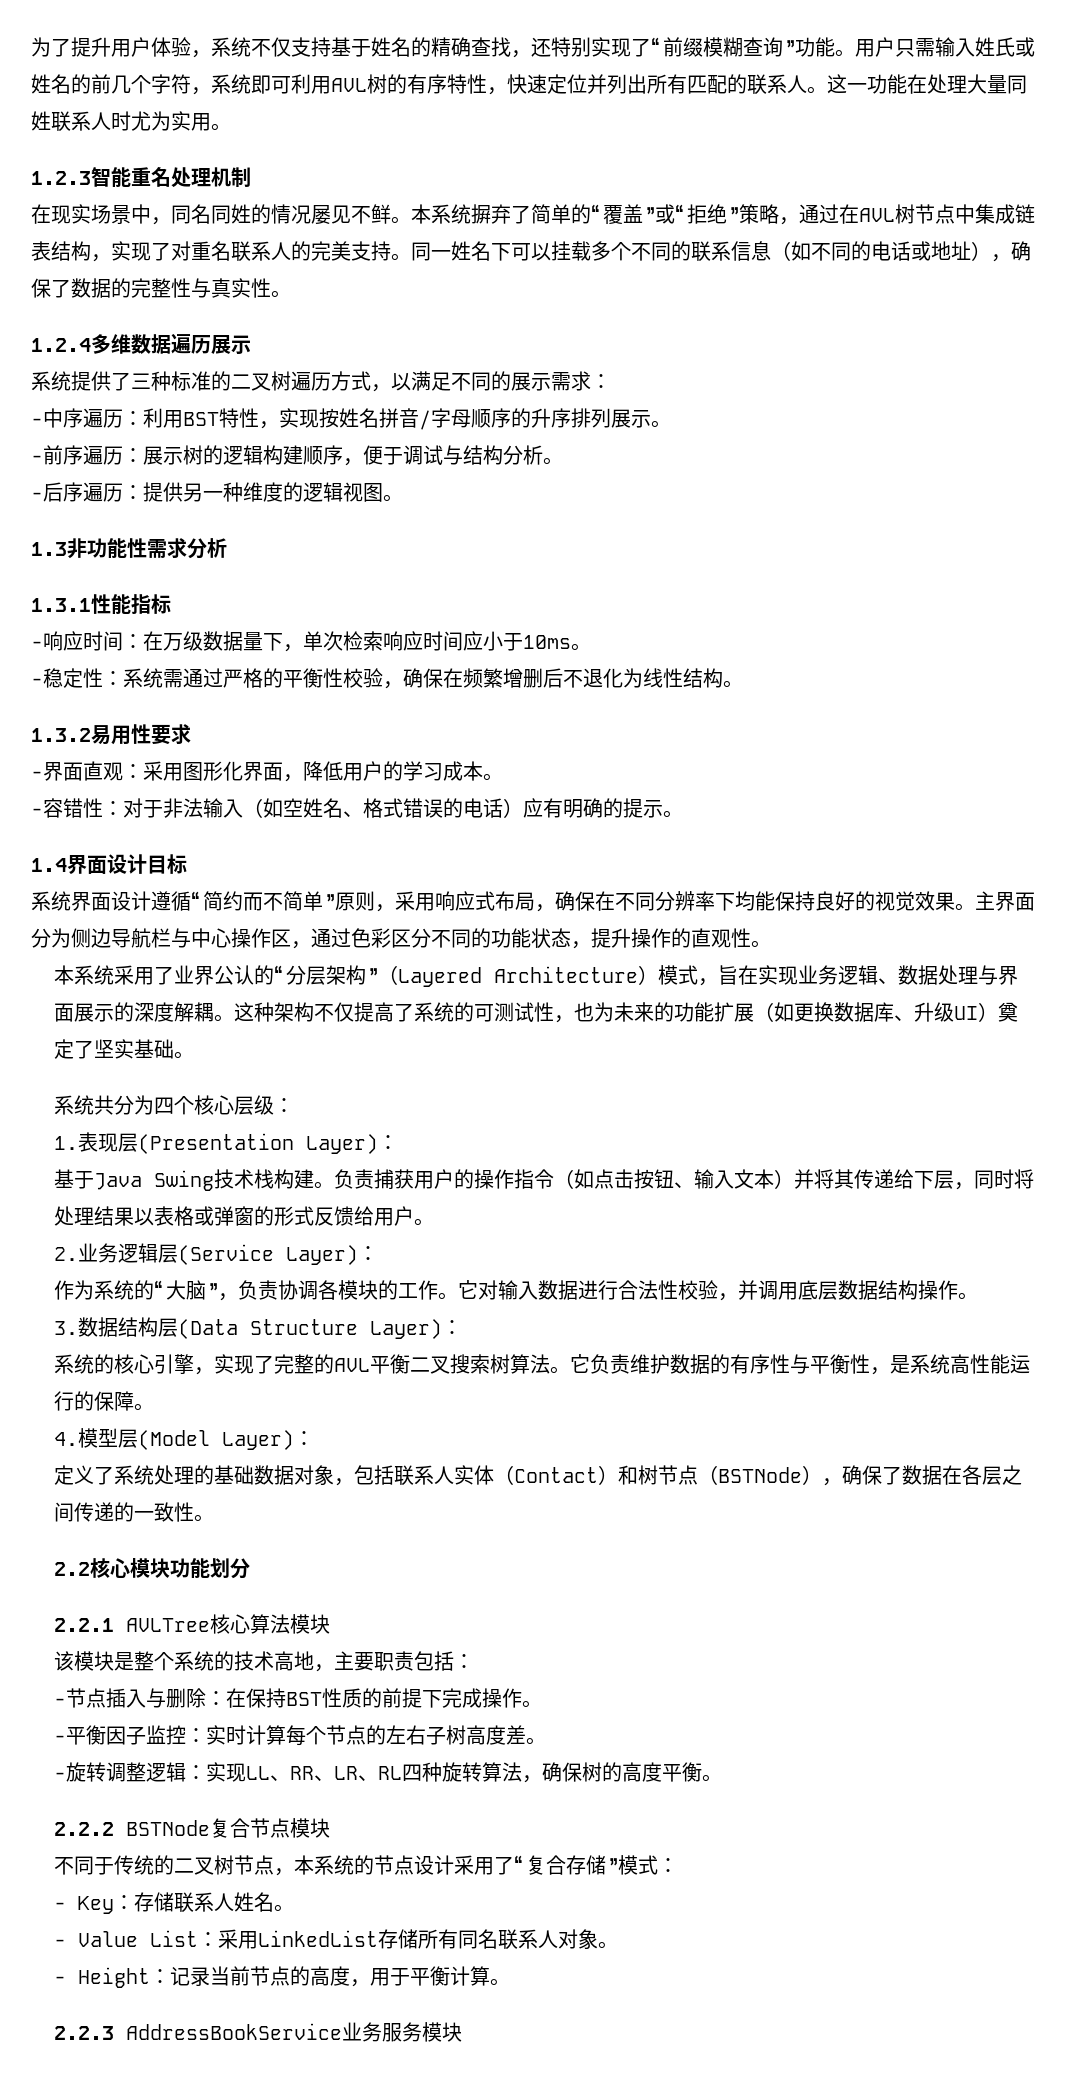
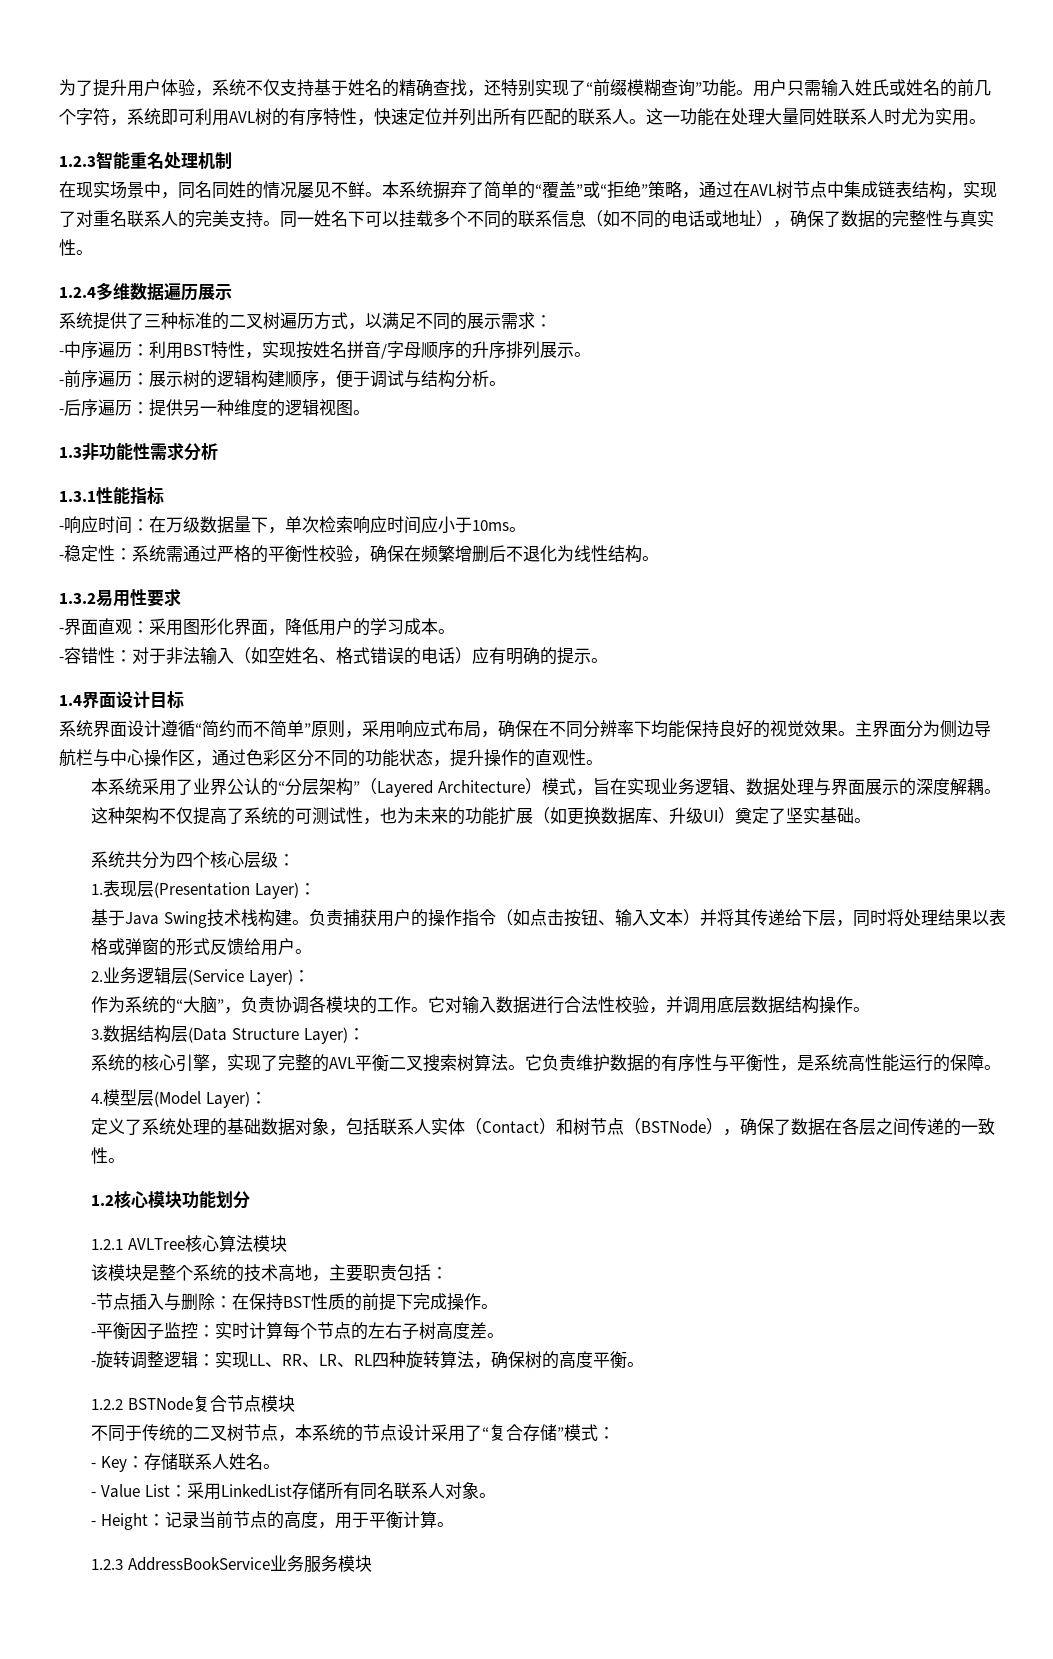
[53,1562,90,1576] 2.2 -> [91,1195,115,1206] 1.2
[53,1618,114,1632] 2.2.1 -> [91,1239,124,1250] 1.2.1
[53,1822,114,1836] 2.2.2 -> [91,1399,124,1410] 1.2.2
[53,2026,114,2040] 2.2.3 -> [91,1559,124,1570] 1.2.3

